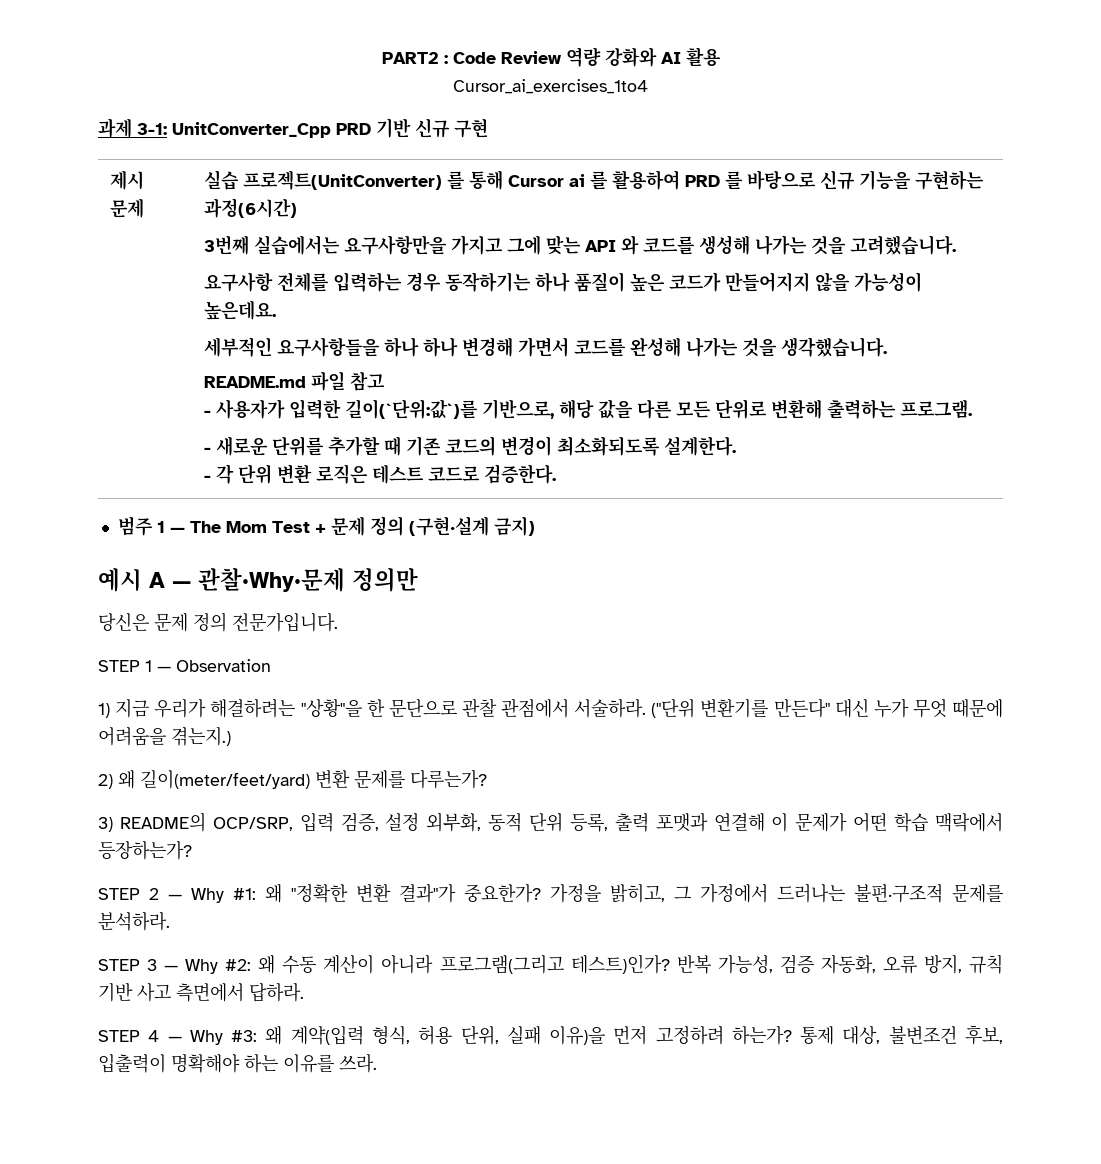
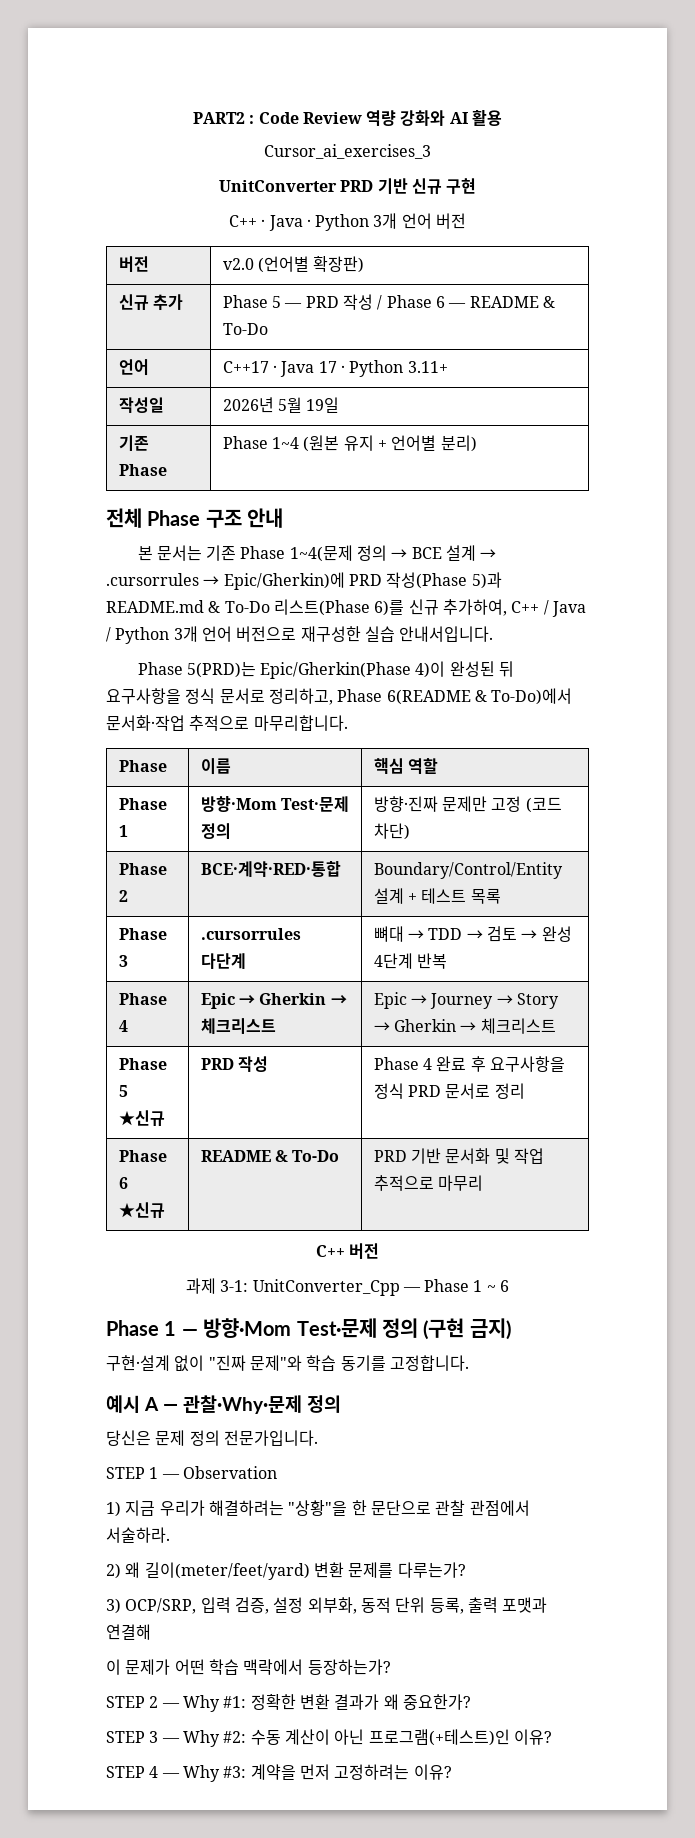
[453,79,648,94] [98,118,488,138] [109,170,144,190] [109,198,144,218] [203,170,984,190] [203,198,297,218] [203,235,956,255] [203,272,922,292] [203,300,276,320] [203,337,887,357] [203,371,385,391] [203,399,972,419] [203,436,736,456] [203,464,556,484] [117,516,535,536] Cursor_ai_exercises_1to4 // 과제 3-1: UnitConverter_Cpp PRD 기반 신규 구현 // 제시 문제 | 실습 프로젝트(UnitConverter) 를 통해 Cursor ai 를 활용하여 PRD 를 바탕으로 신규 기능을 구현하는 과정(6시간) // 3번째 실습에서는 요구사항만을 가지고 그에 맞는 API 와 코드를 생성해 나가는 것을 고려했습니다. // 요구사항 전체를 입력하는 경우 동작하기는 하나 품질이 높은 코드가 만들어지지 않을 가능성이 높은데요. // 세부적인 요구사항들을 하나 하나 변경해 가면서 코드를 완성해 나가는 것을 생각했습니다. // README.md 파일 참고 // - 사용자가 입력한 길이(`단위:값`)를 기반으로, 해당 값을 다른 모든 단위로 변환해 출력하는 프로그램. // - 새로운 단위를 추가할 때 기존 코드의 변경이 최소화되도록 설계한다. // - 각 단위 변환 로직은 테스트 코드로 검증한다. // 범주 1 — The Mom Test + 문제 정의 (구현·설계 금지) -> [264,144,431,159] [218,178,477,194] [228,213,467,231] [118,256,149,272] [222,256,365,273] [118,294,183,311] [222,294,555,310] [222,323,268,335] [118,359,149,376] [222,360,448,377] [118,397,164,413] [222,397,340,413] [118,435,149,451] [118,464,167,476] [222,435,477,452] [106,508,284,528] [137,545,497,562] [106,572,502,590] [106,599,586,617] [106,626,494,644] [137,661,515,679] [106,688,573,705] [106,715,348,731] [118,760,167,772] [200,758,231,775] [373,757,438,774] [118,798,167,810] [118,825,128,837] [200,796,349,812] [200,823,231,839] [373,796,562,813] [373,823,410,840] [118,863,167,875] [118,890,128,902] [200,861,341,877] [373,862,563,879] [373,888,501,904] [118,928,167,940] [118,955,128,967] [200,928,301,940] [200,953,246,969] [373,926,572,942] [373,953,447,969] [118,993,167,1005] [118,1020,128,1032] [200,993,347,1009] [200,1018,276,1034] [373,992,559,1009] [373,1018,556,1034] [118,1058,167,1070] [118,1085,128,1097] [118,1110,165,1126] [200,1056,268,1072] [373,1056,565,1072] [373,1083,525,1099] [118,1150,167,1162] [118,1177,128,1189] [118,1202,165,1218] [200,1150,340,1162] [373,1148,544,1164] [373,1175,483,1191] [315,1243,380,1259] [185,1278,510,1296] [106,1318,511,1340] [106,1355,469,1372] Cursor_ai_exercises_3 // UnitConverter PRD 기반 신규 구현 // C++ · Java · Python 3개 언어 버전 // 버전 | v2.0 (언어별 확장판) // 신규 추가 | Phase 5 — PRD 작성 / Phase 6 — README & To-Do // 언어 | C++17 · Java 17 · Python 3.11+ // 작성일 | 2026년 5월 19일 // 기존 Phase | Phase 1~4 (원본 유지 + 언어별 분리) // 전체 Phase 구조 안내 // 본 문서는 기존 Phase 1~4(문제 정의 → BCE 설계 → .cursorrules → Epic/Gherkin)에 PRD 작성(Phase 5)과 README.md & To-Do 리스트(Phase 6)를 신규 추가하여, C++ / Java / Python 3개 언어 버전으로 재구성한 실습 안내서입니다. // Phase 5(PRD)는 Epic/Gherkin(Phase 4)이 완성된 뒤 요구사항을 정식 문서로 정리하고, Phase 6(README & To-Do)에서 문서화·작업 추적으로 마무리합니다. // Phase | 이름 | 핵심 역할 // Phase 1 | 방향·Mom Test·문제 정의 | 방향·진짜 문제만 고정 (코드 차단) // Phase 2 | BCE·계약·RED·통합 | Boundary/Control/Entity 설계 + 테스트 목록 // Phase 3 | .cursorrules 다단계 | 뼈대 → TDD → 검토 → 완성 4단계 반복 // Phase 4 | Epic → Gherkin → 체크리스트 | Epic → Journey → Story → Gherkin → 체크리스트 // Phase 5 ★신규 | PRD 작성 | Phase 4 완료 후 요구사항을 정식 PRD 문서로 정리 // Phase 6 ★신규 | README & To-Do | PRD 기반 문서화 및 작업 추적으로 마무리 // C++ 버전 // 과제 3-1: UnitConverter_Cpp — Phase 1 ~ 6 // Phase 1 — 방향·Mom Test·문제 정의 (구현 금지) // 구현·설계 없이 "진짜 문제"와 학습 동기를 고정합니다.
[352,568,418,592] 정의만 -> [307,1395,341,1413] 정의
[651,698,1003,718] [98,726,231,746] ("단위 변환기를 만든다" 대신 누가 무엇 때문에 어려움을 겪는지.) -> (170, 1535) none
[119,812,206,832] README의 -> (121, 1606) none
(765, 822) none -> (151, 1632) //
[265,883,1003,903] [98,912,170,931] 왜 "정확한 변환 결과"가 중요한가? 가정을 밝히고, 그 가정에서 드러나는 불편·구조적 문제를 분석하라. -> [250,1694,471,1710] 정확한 변환 결과가 왜 중요한가?
[258,955,276,974] 왜 -> (247, 1737) none
[381,954,1003,974] [98,982,304,1002] 아니라 프로그램(그리고 테스트)인가? 반복 가능성, 검증 자동화, 오류 방지, 규칙 기반 사고 측면에서 답하라. -> [334,1729,552,1746] 아닌 프로그램(+테스트)인 이유?
[265,1025,1004,1045] [98,1053,377,1073] 왜 계약(입력 형식, 허용 단위, 실패 이유)을 먼저 고정하려 하는가? 통제 대상, 불변조건 후보, 입출력이 명확해야 하는 이유를 쓰라. -> [250,1764,452,1780] 계약을 먼저 고정하려는 이유?

